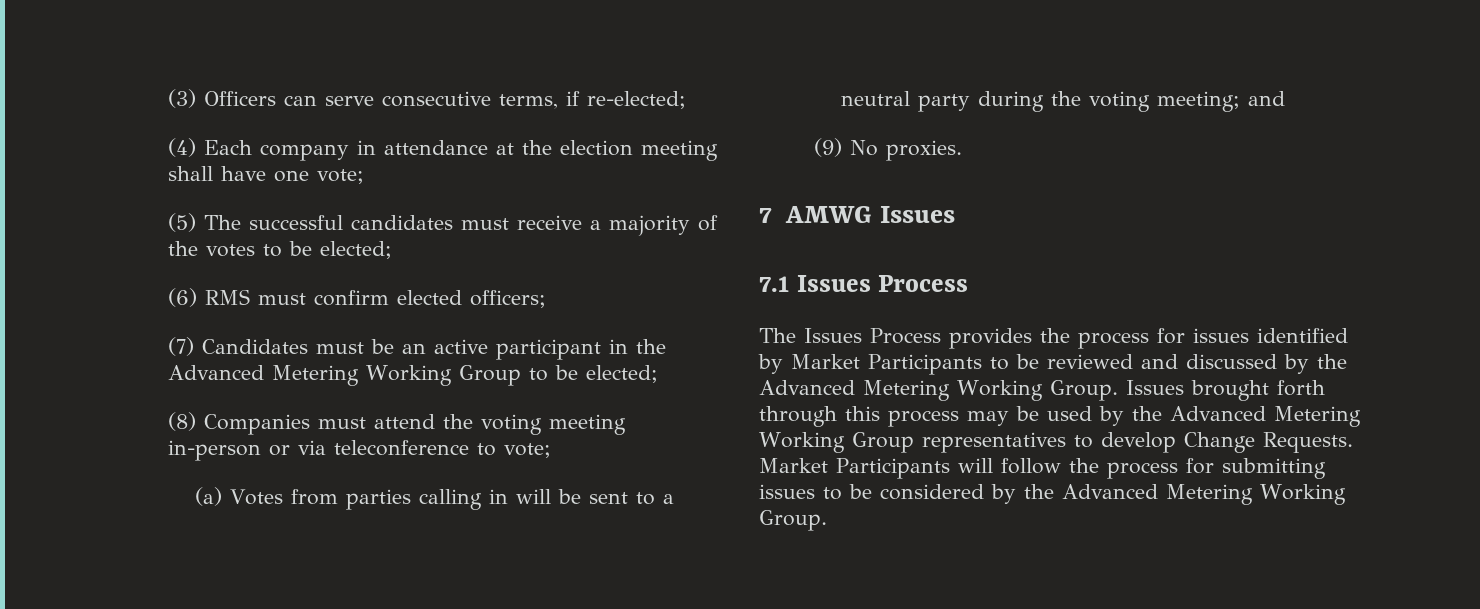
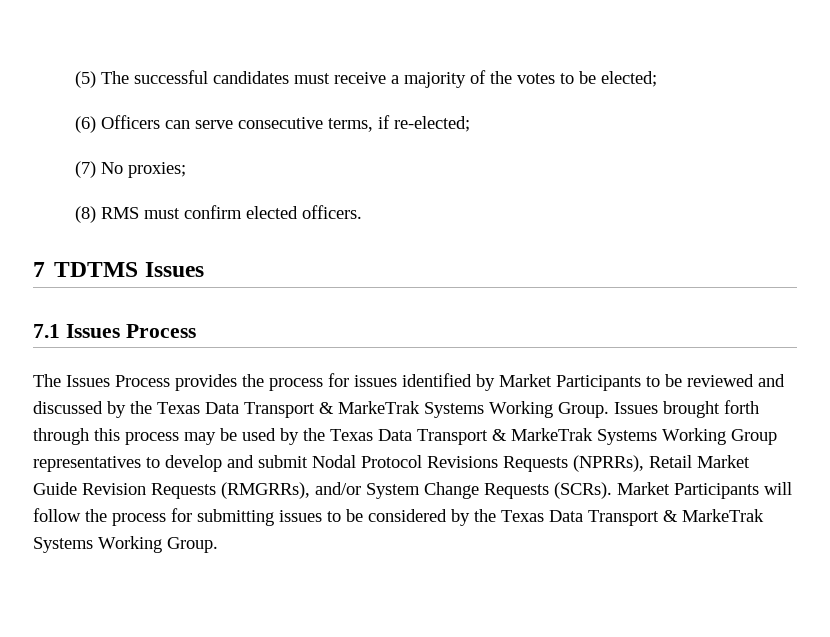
[167,89,686,109] [167,138,718,161] [167,166,364,184] (3) Officers can serve consecutive terms, if re-elected; // (4) Each company in attendance at the election meeting shall have one vote; // -> (75, 79) none
[204,289,546,308] [167,337,666,360] [167,365,658,386] [167,412,626,435] [167,440,551,461] [195,487,675,510] [841,91,1286,112] [813,138,962,161] RMS must confirm elected officers; // (7) Candidates must be an active participant in the Advanced Metering Working Group to be elected; // (8) Companies must attend the voting meeting in-person or via teleconference to vote; // (a) Votes from parties calling in will be sent to a neutral party during the voting meeting; and // (9) No proxies. -> [101,115,471,132] [75,161,187,178] [75,205,363,223] Officers can serve consecutive terms, if re-elected; // (7) No proxies; // (8) RMS must confirm elected officers.
[785,206,872,223] AMWG -> [54,262,139,277] TDTMS
[759,380,950,401] Advanced Metering -> [157,401,484,418] Texas Data Transport & MarkeTrak Systems
[1170,406,1361,427] Advanced Metering -> [330,428,657,445] Texas Data Transport & MarkeTrak Systems
[1183,432,1353,453] Change Requests. -> [227,455,750,472] [33,482,612,499] and submit Nodal Protocol Revisions Requests (NPRRs), Retail Market Guide Revision Requests (RMGRRs), and/or System Change Requests (SCRs).
[1062,484,1253,505] Advanced Metering -> [501,509,764,526] [33,537,93,553] Texas Data Transport & MarkeTrak Systems

